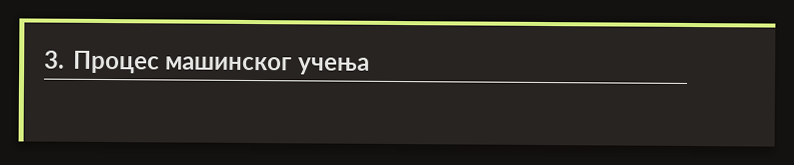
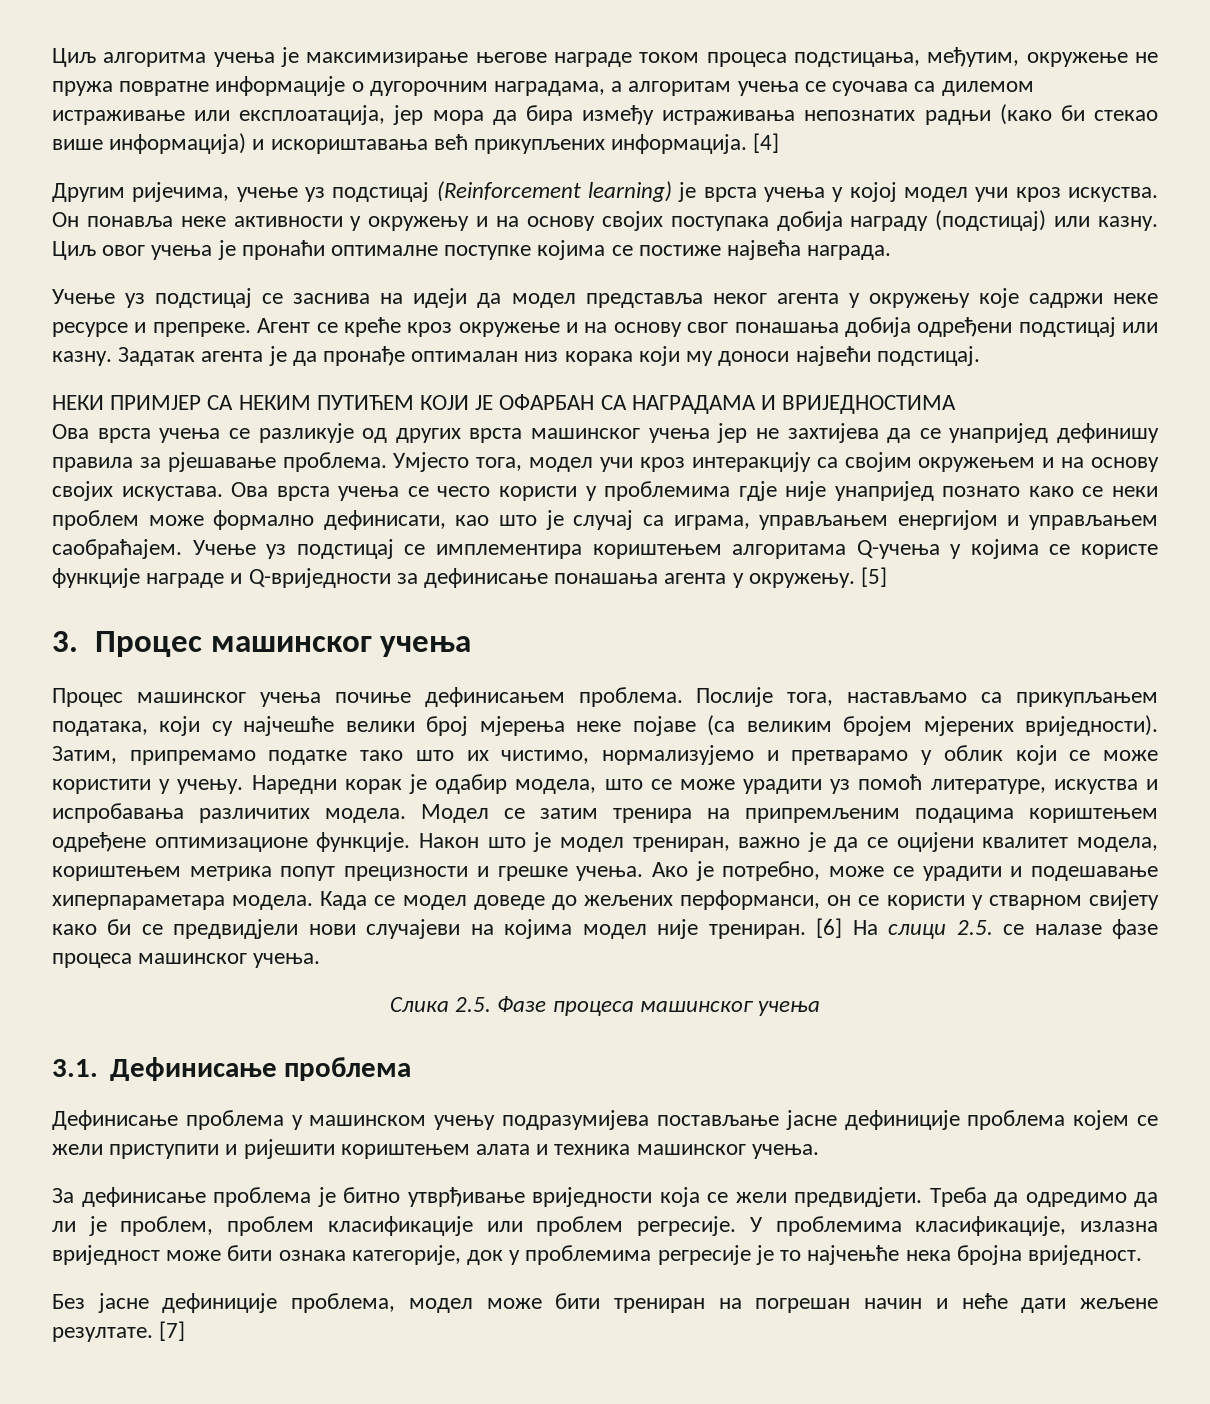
[44,50,370,75] 3. Процес машинског учења -> [52,47,1159,67] [52,76,1034,96] [52,104,1159,125] [52,133,780,154] [52,181,1159,202] [52,210,1158,231] [52,240,892,260] [52,288,1158,308] [52,317,1158,337] [52,346,980,366] [52,394,957,414] [52,423,1159,443] [52,452,1159,472] [52,481,1158,501] [52,510,1159,530] [52,539,1159,559] [52,567,888,588] [52,631,472,657] [52,687,1158,707] [52,715,1158,736] [52,745,1158,765] [52,774,1158,794] [52,803,1158,823] [52,832,1158,852] [52,861,1158,881] [52,890,1159,910] [52,918,1159,939] [52,953,321,968] [389,996,821,1016] [52,1057,412,1081] [52,1110,1159,1130] [52,1139,819,1159] [52,1187,1158,1207] [52,1216,1158,1236] [52,1245,1142,1265] [52,1293,1158,1313] [52,1321,186,1342] Циљ алгоритма учења је максимизирање његове награде током процеса подстицања, међутим, окружење не пружа повратне информације о дугорочним наградама, а алгоритам учења се суочава са дилемом истраживање или експлоатација, јер мора да бира између истраживања непознатих радњи (како би стекао више информација) и искориштавања већ прикупљених информација. [4] // Другим ријечима, учење уз подстицај (Reinforcement learning) је врста учења у којој модел учи кроз искуства. Он понавља неке активности у окружењу и на основу својих поступака добија награду (подстицај) или казну. Циљ овог учења је пронаћи оптималне поступке којима се постиже највећа награда. // Учење уз подстицај се заснива на идеји да модел представља неког агента у окружењу које садржи неке ресурсе и препреке. Агент се креће кроз окружење и на основу свог понашања добија одређени подстицај или казну. Задатак агента је да пронађе оптималан низ корака који му доноси највећи подстицај. // НЕКИ ПРИМЈЕР СА НЕКИМ ПУТИЋЕМ КОЈИ ЈЕ ОФАРБАН СА НАГРАДАМА И ВРИЈЕДНОСТИМА // Ова врста учења се разликује од других врста машинског учења јер не захтијева да се унапријед дефинишу правила за рјешавање проблема. Умјесто тога, модел учи кроз интеракцију са својим окружењем и на основу својих искустава. Ова врста учења се често користи у проблемима гдје није унапријед познато како се неки проблем може формално дефинисати, као што је случај са играма, управљањем енергијом и управљањем саобраћајем. Учење уз подстицај се имплементира кориштењем алгоритама Q-учења у којима се користе функције награде и Q-вриједности за дефинисање понашања агента у окружењу. [5] // 3. Процес машинског учења // Процес машинског учења почиње дефинисањем проблема. Послије тога, настављамо са прикупљањем података, који су најчешће велики број мјерења неке појаве (са великим бројем мјерених вриједности). Затим, припремамо податке тако што их чистимо, нормализујемо и претварамо у облик који се може користити у учењу. Наредни корак је одабир модела, што се може урадити уз помоћ литературе, искуства и испробавања различитих модела. Модел се затим тренира на припремљеним подацима кориштењем одређене оптимизационе функције. Након што је модел трениран, важно је да се оцијени квалитет модела, кориштењем метрика попут прецизности и грешке учења. Ако је потребно, може се урадити и подешавање хиперпараметара модела. Када се модел доведе до жељених перформанси, он се користи у стварном свијету како би се предвидјели нови случајеви на којима модел није трениран. [6] На слици 2.5. се налазе фазе процеса машинског учења. // Слика 2.5. Фазе процеса машинског учења // 3.1. Дефинисање проблема // Дефинисање проблема у машинском учењу подразумијева постављање јасне дефиниције проблема којем се жели приступити и ријешити кориштењем алата и техника машинског учења. // За дефинисање проблема је битно утврђивање вриједности која се жели предвидјети. Треба да одредимо да ли је проблем, проблем класификације или проблем регресије. У проблемима класификације, излазна вриједност може бити ознака категорије, док у проблемима регресије је то најчењће нека бројна вриједност. // Без јасне дефиниције проблема, модел може бити трениран на погрешан начин и неће дати жељене резултате. [7]

